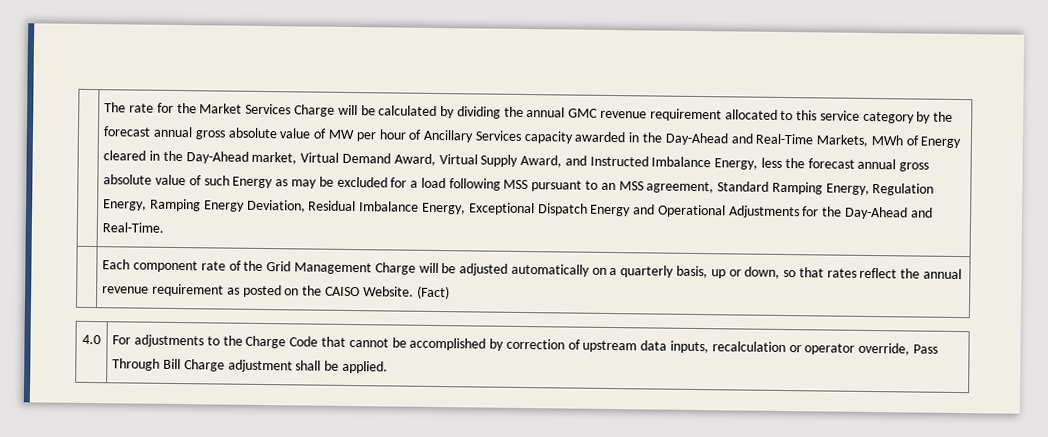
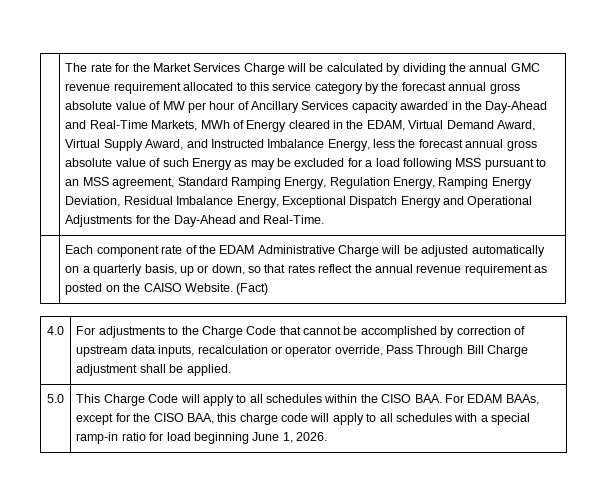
[185,151,298,165] Day-Ahead market, -> [366,120,405,131] EDAM,
[266,261,372,275] Grid Management -> [219,245,335,254] EDAM Administrative
(388, 367) none -> [47,394,64,403] [76,394,539,406] [76,413,531,425] [76,432,328,444] // 5.0 | This Charge Code will apply to all schedules within the CISO BAA. For EDAM BAAs, except for the CISO BAA, this charge code will apply to all schedules with a special ramp-in ratio for load beginning June 1, 2026.

